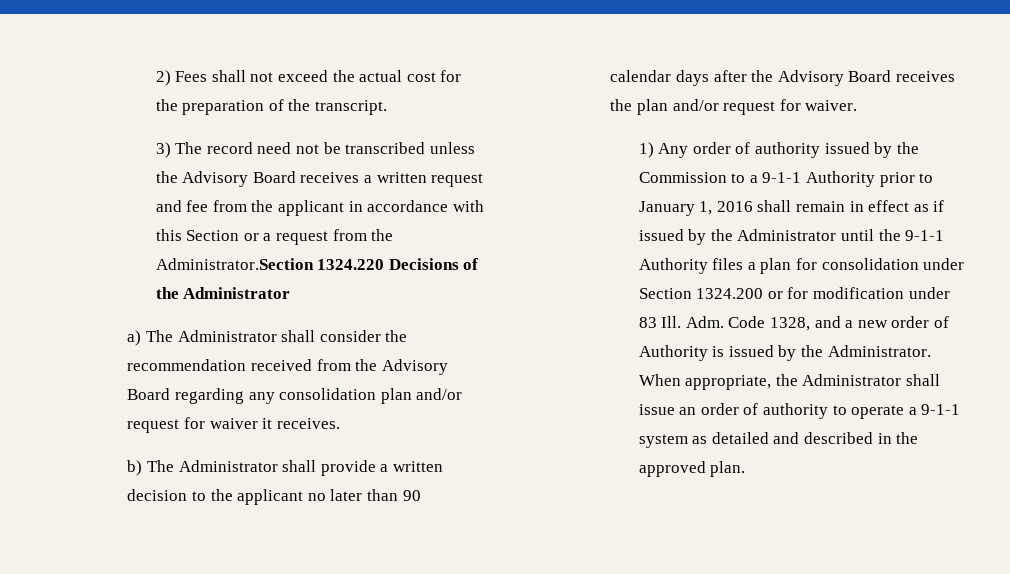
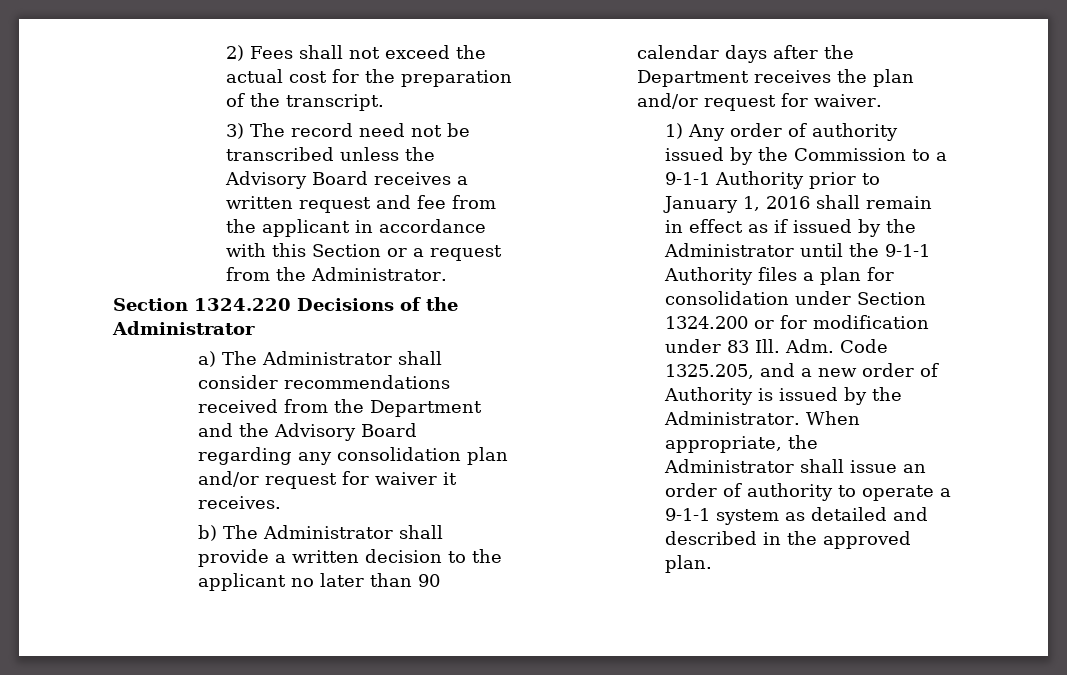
[155,258,314,270] Administrator.Section -> [311,267,448,281] [113,298,188,311] Administrator. // Section
[385,330,408,342] [127,359,247,371] the recommendation -> [283,375,450,389] recommendations
(378, 365) none -> [369,400,482,417] [197,423,269,437] Department and the
[777,70,892,86] Advisory Board -> [636,70,749,87] Department
[770,317,811,331] 1328, -> [665,364,755,379] 1325.205,

